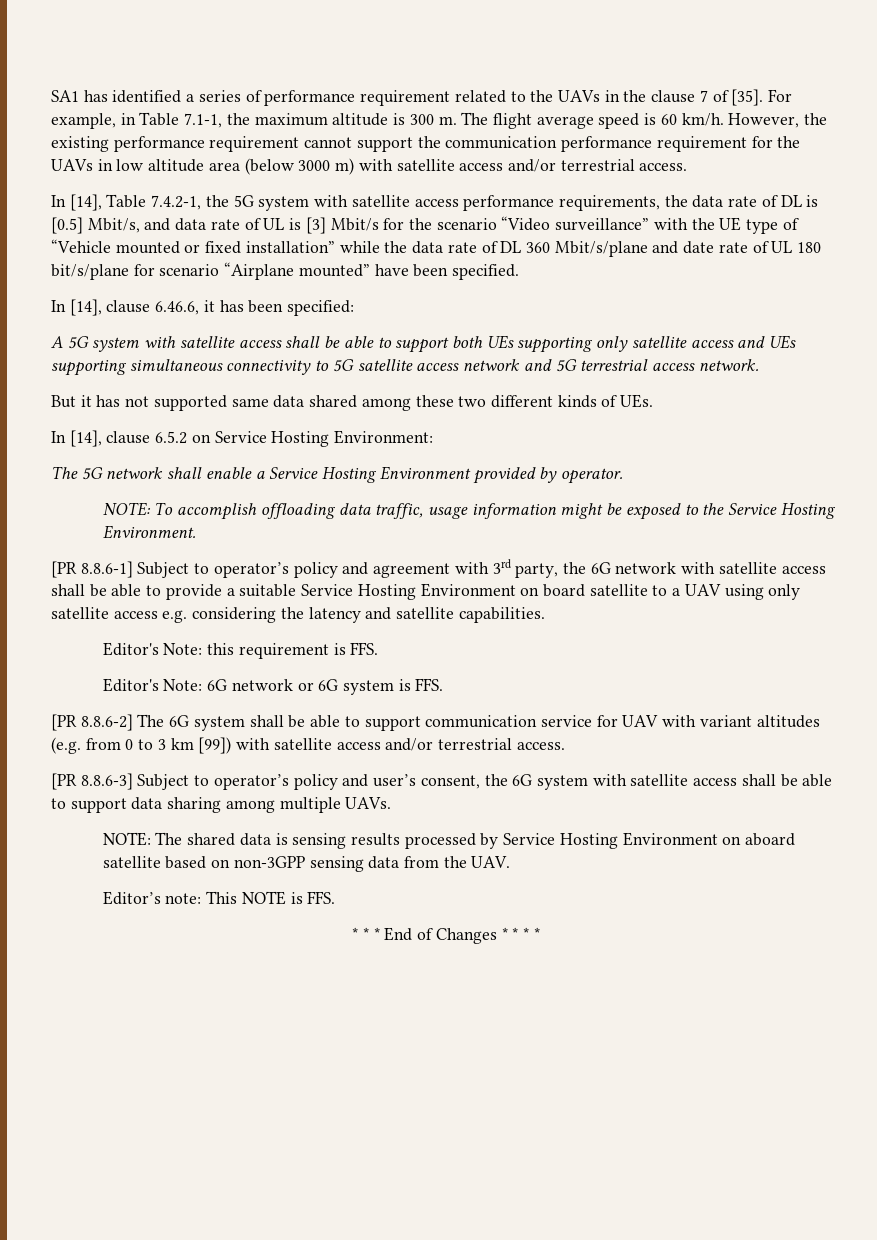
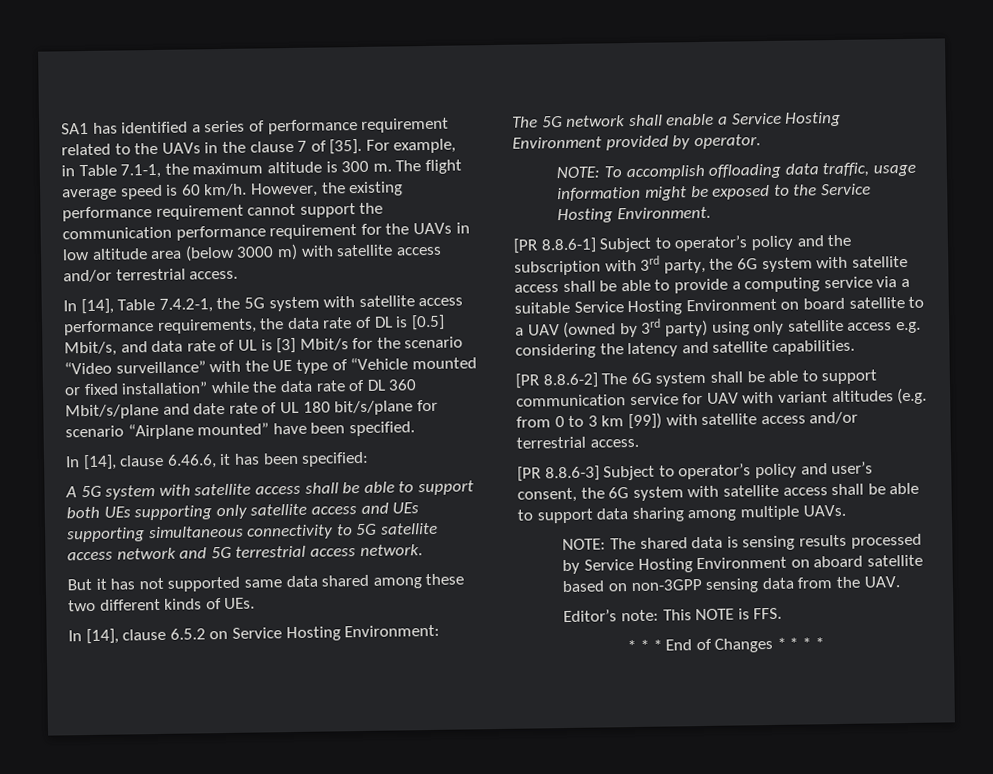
[373,563,451,578] agreement -> [827,234,852,247] [514,260,601,276] the subscription
[615,562,677,574] network -> [761,257,813,273] system
(235, 592) none -> [744,276,910,293] computing service via a
(721, 590) none -> [563,318,708,339] (owned by 3rd party)
[102,642,379,659] [102,678,444,695] // Editor's Note: this requirement is FFS. // Editor's Note: 6G network or 6G system is FFS. -> (855, 347) none

